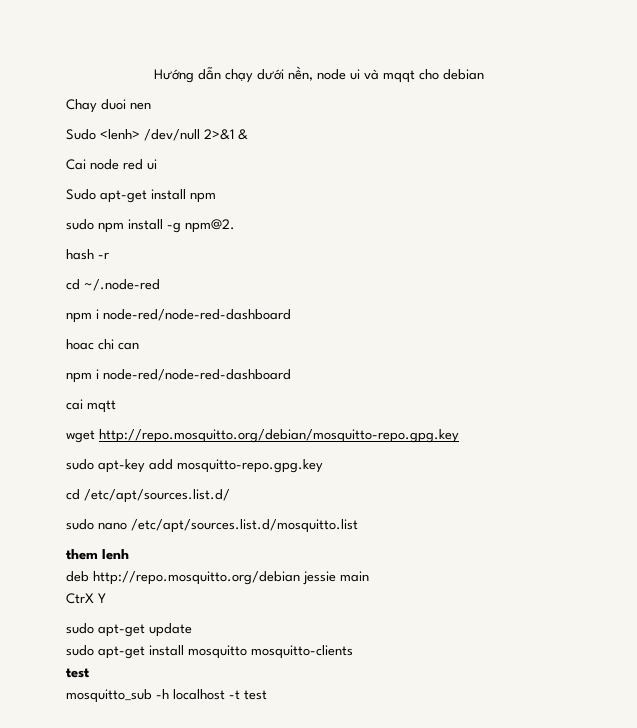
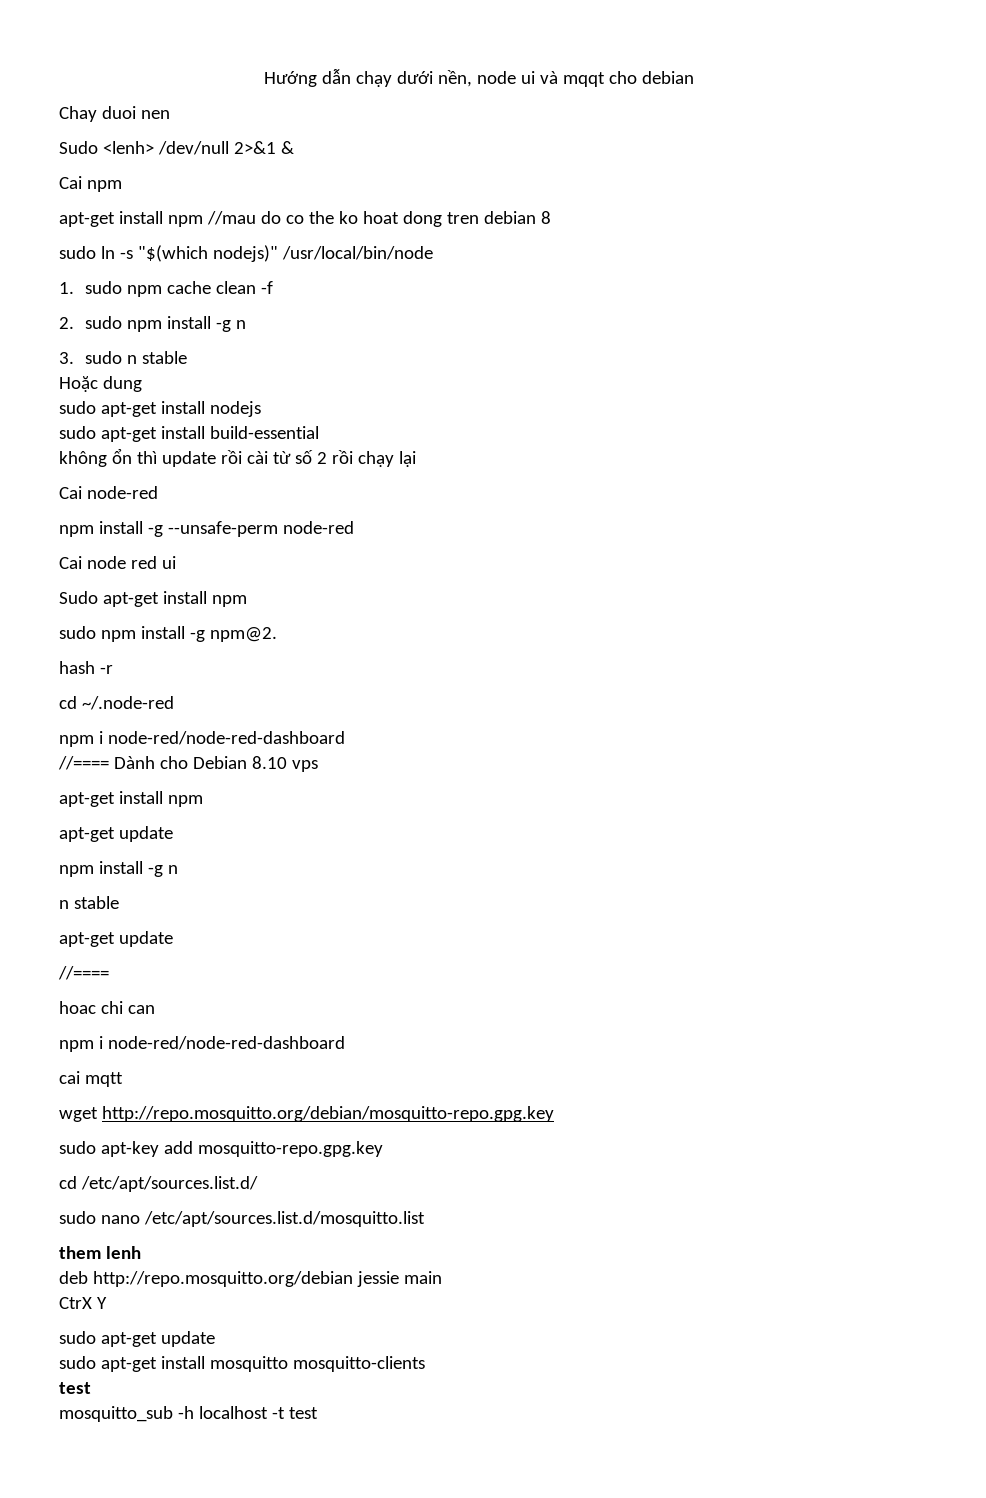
(248, 134) none -> [59,176,122,192] [59,211,551,227] [59,245,433,262] [59,281,274,297] [59,316,247,332] [59,351,188,364] [59,376,142,392] [59,401,261,417] [59,426,319,442] [59,448,416,467] [59,486,158,499] [59,521,354,537] // Cai npm // apt-get install npm //mau do co the ko hoat dong tren debian 8 // sudo ln -s "$(which nodejs)" /usr/local/bin/node // 1. sudo npm cache clean -f // 2. sudo npm install -g n // 3. sudo n stable // Hoặc dung // sudo apt-get install nodejs // sudo apt-get install build-essential // không ổn thì update rồi cài từ số 2 rồi chạy lại // Cai node-red // npm install -g --unsafe-perm node-red
(291, 315) none -> [58,756,318,772] [59,791,203,807] [59,826,173,842] [59,861,178,877] [59,896,119,909] [59,931,173,947] [58,966,109,980] // //==== Dành cho Debian 8.10 vps // apt-get install npm // apt-get update // npm install -g n // n stable // apt-get update // //====

